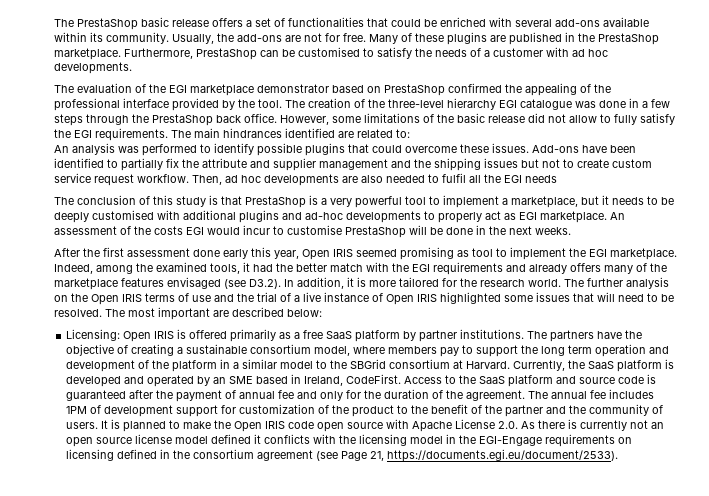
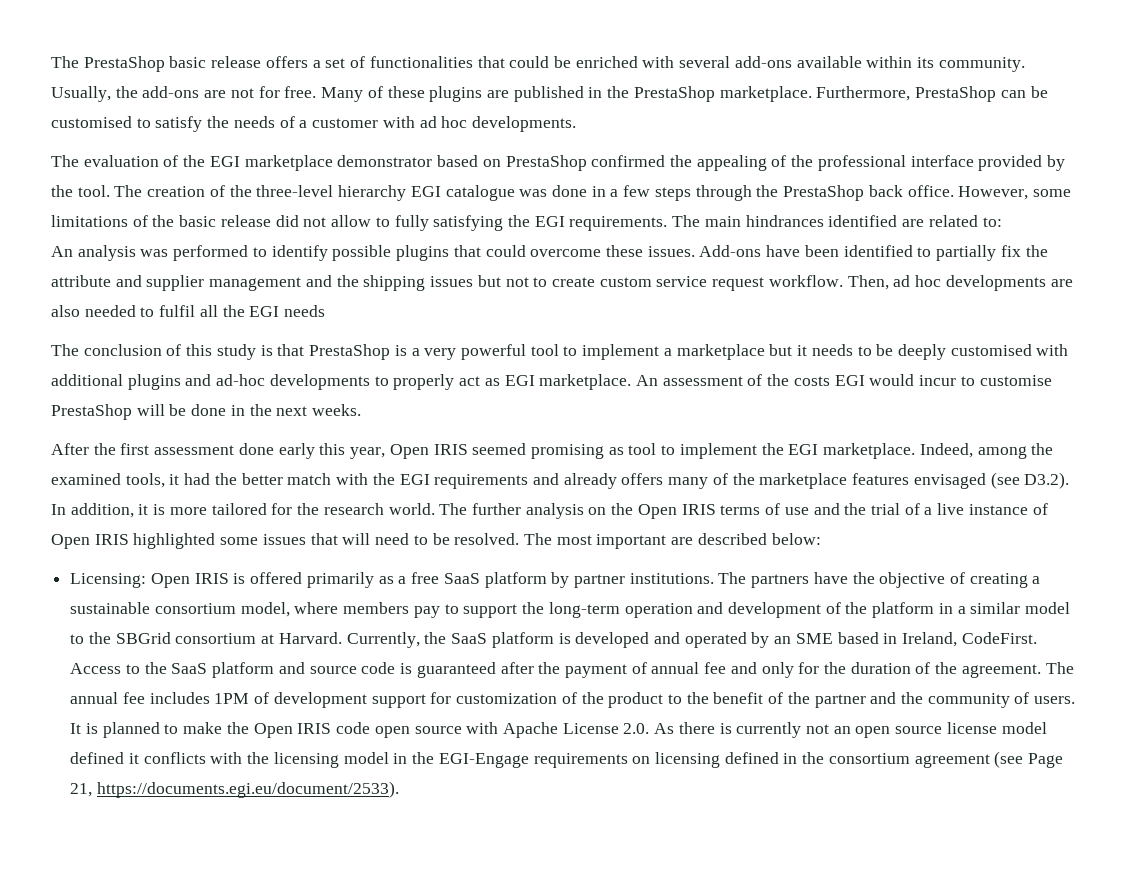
[640,113,675,125] satisfy -> [433,215,504,231] satisfying
[511,196,578,208] marketplace, -> [676,344,765,360] marketplace
[541,345,593,356] long term -> [548,602,620,618] long-term

